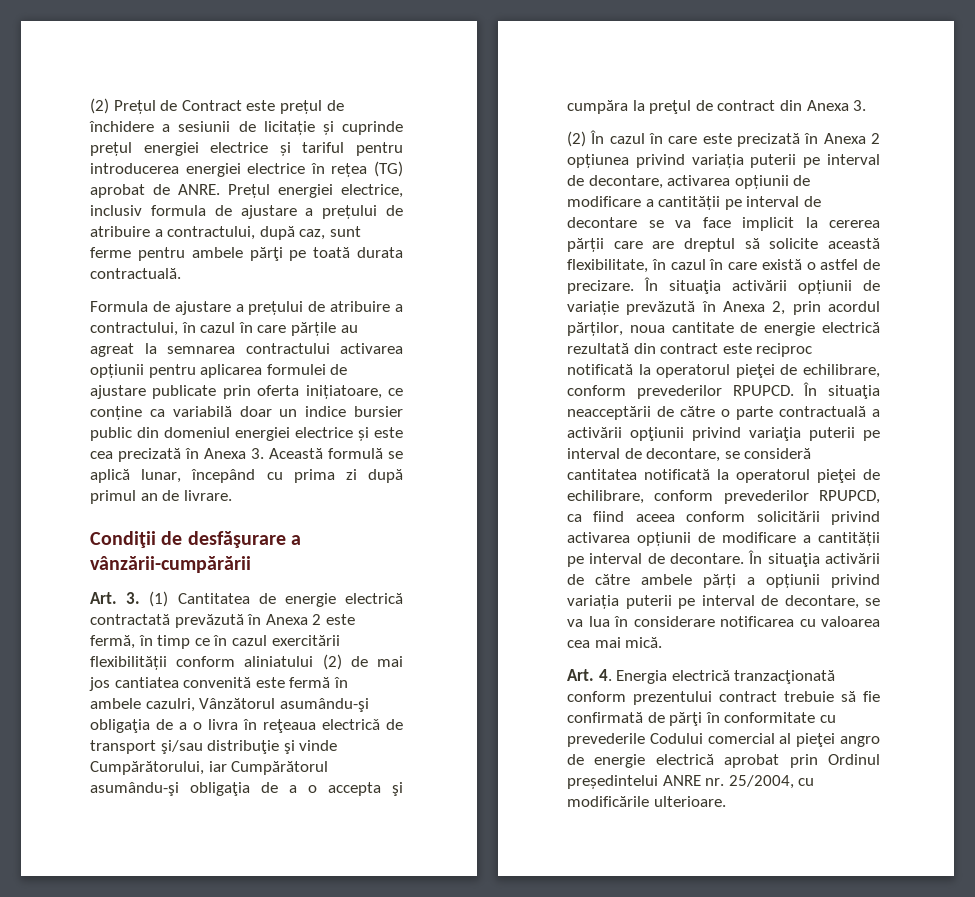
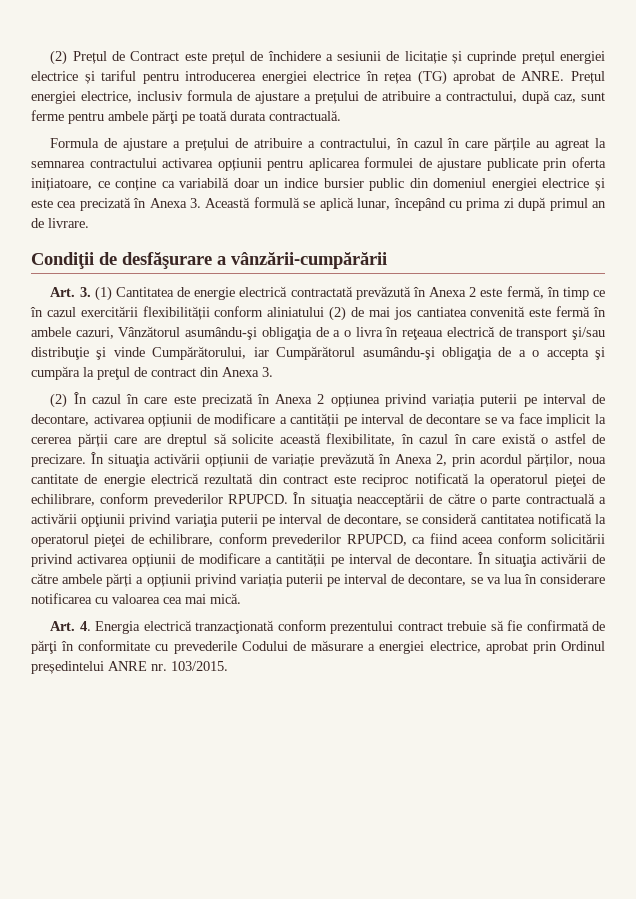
[145,698,195,712] cazulri, -> [75,327,114,339] cazuri,
[707,733,880,747] [567,754,714,768] comercial al pieţei angro de energie electrică -> [292,640,481,654] de măsurare a energiei electrice,
[728,775,815,789] [567,796,726,807] 25/2004, cu modificările ulterioare. -> [171,661,228,671] 103/2015.

